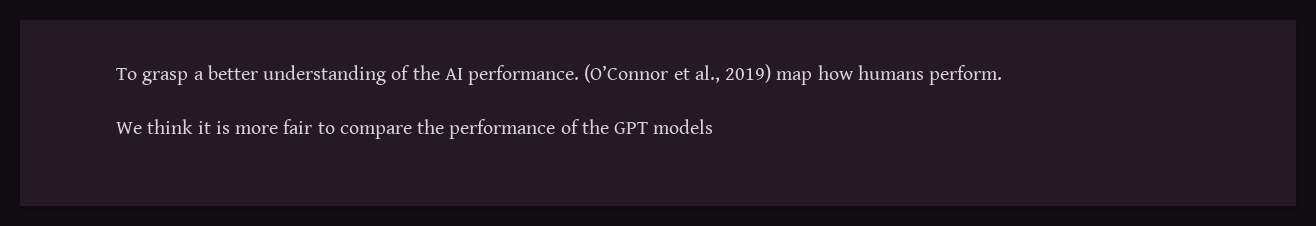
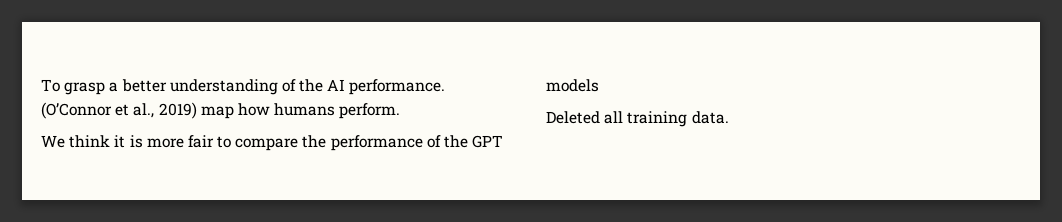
(714, 126) none -> [546,111,729,127] // Deleted all training data.

